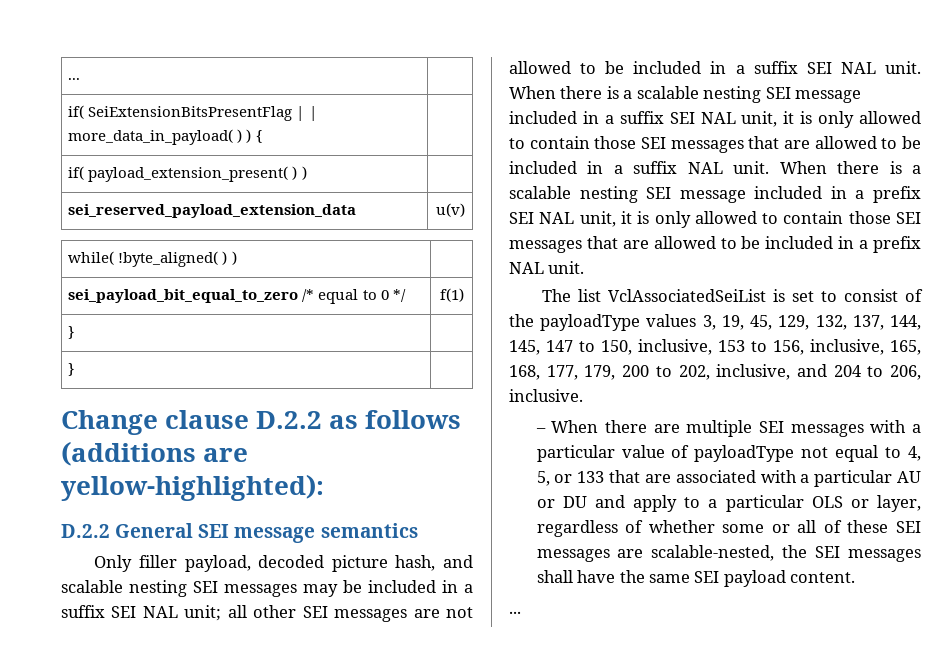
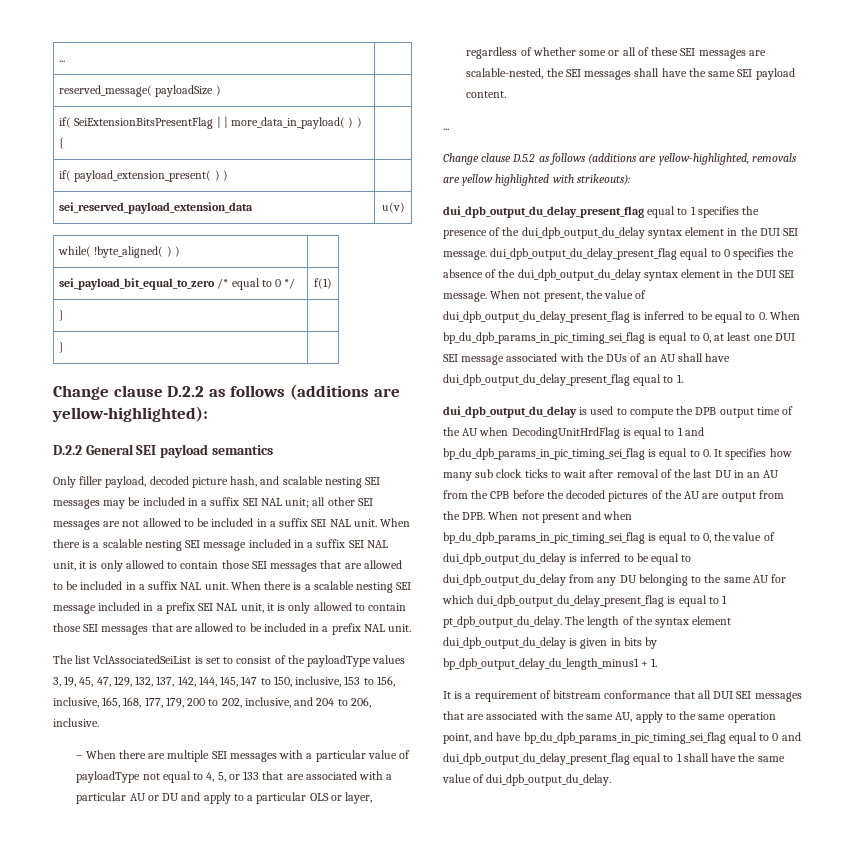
(81, 79) none -> [59,85,221,97] // reserved_message( payloadSize ) |
[234,526,316,543] message -> [159,444,208,458] payload
(773, 322) none -> [96,677,111,687] 47,
(884, 322) none -> [177,676,196,687] 142,
(521, 612) none -> [443,153,797,165] [443,174,630,186] [443,206,760,218] [443,227,799,239] [443,248,795,260] [443,269,795,281] [443,290,647,302] [443,311,800,323] [443,332,795,344] [443,353,731,365] [443,374,683,386] [443,406,794,418] [443,427,704,439] [443,448,792,460] [443,469,780,481] [443,490,784,502] [443,511,633,523] [443,532,775,544] [443,553,692,565] [443,574,787,586] [442,595,728,607] [443,616,732,628] [443,637,658,649] [443,658,658,670] [443,690,802,702] [443,711,776,723] [443,732,801,744] [443,753,785,765] [442,774,612,786] // Change clause D.5.2 as follows (additions are yellow-highlighted, removals are yellow highlighted with strikeouts): // dui_dpb_output_du_delay_present_flag equal to 1 specifies the presence of the dui_dpb_output_du_delay syntax element in the DUI SEI message. dui_dpb_output_du_delay_present_flag equal to 0 specifies the absence of the dui_dpb_output_du_delay syntax element in the DUI SEI message. When not present, the value of dui_dpb_output_du_delay_present_flag is inferred to be equal to 0. When bp_du_dpb_params_in_pic_timing_sei_flag is equal to 0, at least one DUI SEI message associated with the DUs of an AU shall have dui_dpb_output_du_delay_present_flag equal to 1. // dui_dpb_output_du_delay is used to compute the DPB output time of the AU when DecodingUnitHrdFlag is equal to 1 and bp_du_dpb_params_in_pic_timing_sei_flag is equal to 0. It specifies how many sub clock ticks to wait after removal of the last DU in an AU from the CPB before the decoded pictures of the AU are output from the DPB. When not present and when bp_du_dpb_params_in_pic_timing_sei_flag is equal to 0, the value of dui_dpb_output_du_delay is inferred to be equal to dui_dpb_output_du_delay from any DU belonging to the same AU for which dui_dpb_output_du_delay_present_flag is equal to 1 pt_dpb_output_du_delay. The length of the syntax element dui_dpb_output_du_delay is given in bits by bp_dpb_output_delay_du_length_minus1 + 1. // It is a requirement of bitstream conformance that all DUI SEI messages that are associated with the same AU, apply to the same operation point, and have bp_du_dpb_params_in_pic_timing_sei_flag equal to 0 and dui_dpb_output_du_delay_present_flag equal to 1 shall have the same value of dui_dpb_output_du_delay.

